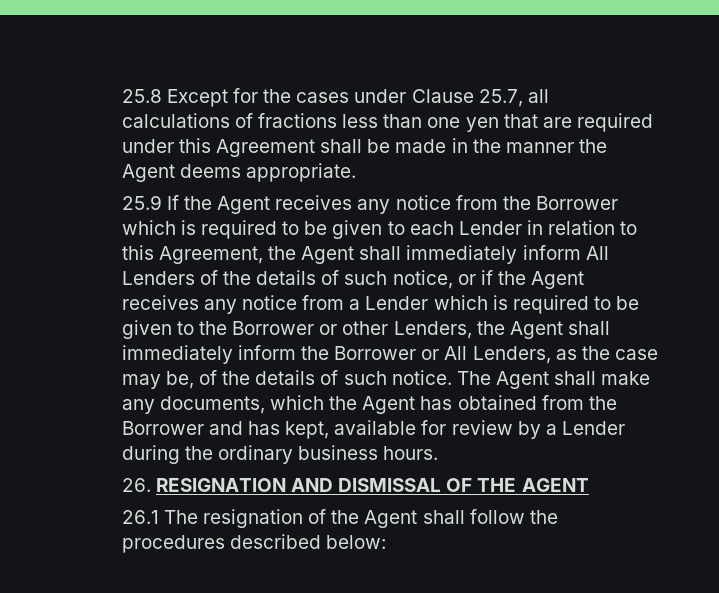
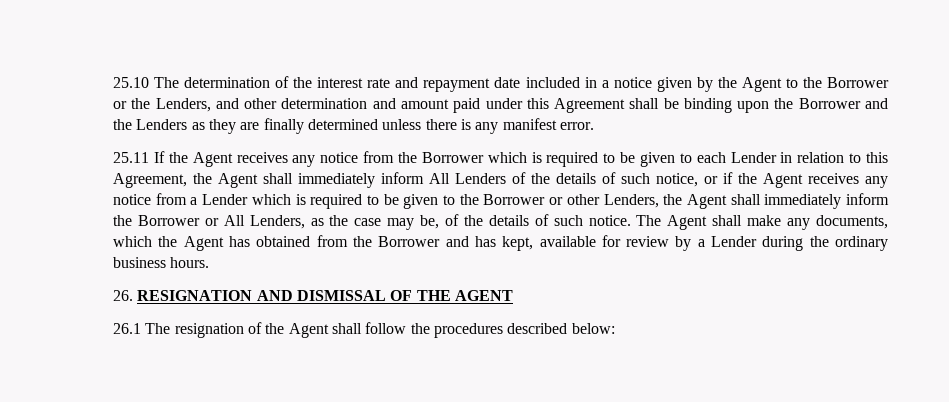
[121,88,549,107] [121,113,653,132] 25.8 Except for the cases under Clause 25.7, all calculations of fractions less than one yen that are required -> [113,76,889,92] [113,98,481,113] 25.10 The determination of the interest rate and repayment date included in a notice given by the Agent to the Borrower or the Lenders, and other determination and amount paid
[395,138,607,153] [121,163,357,182] [121,195,162,210] made in the manner the Agent deems appropriate. // 25.9 -> [683,98,889,113] [113,118,594,134] [113,152,150,163] binding upon the Borrower and the Lenders as they are finally determined unless there is any manifest error. // 25.11

